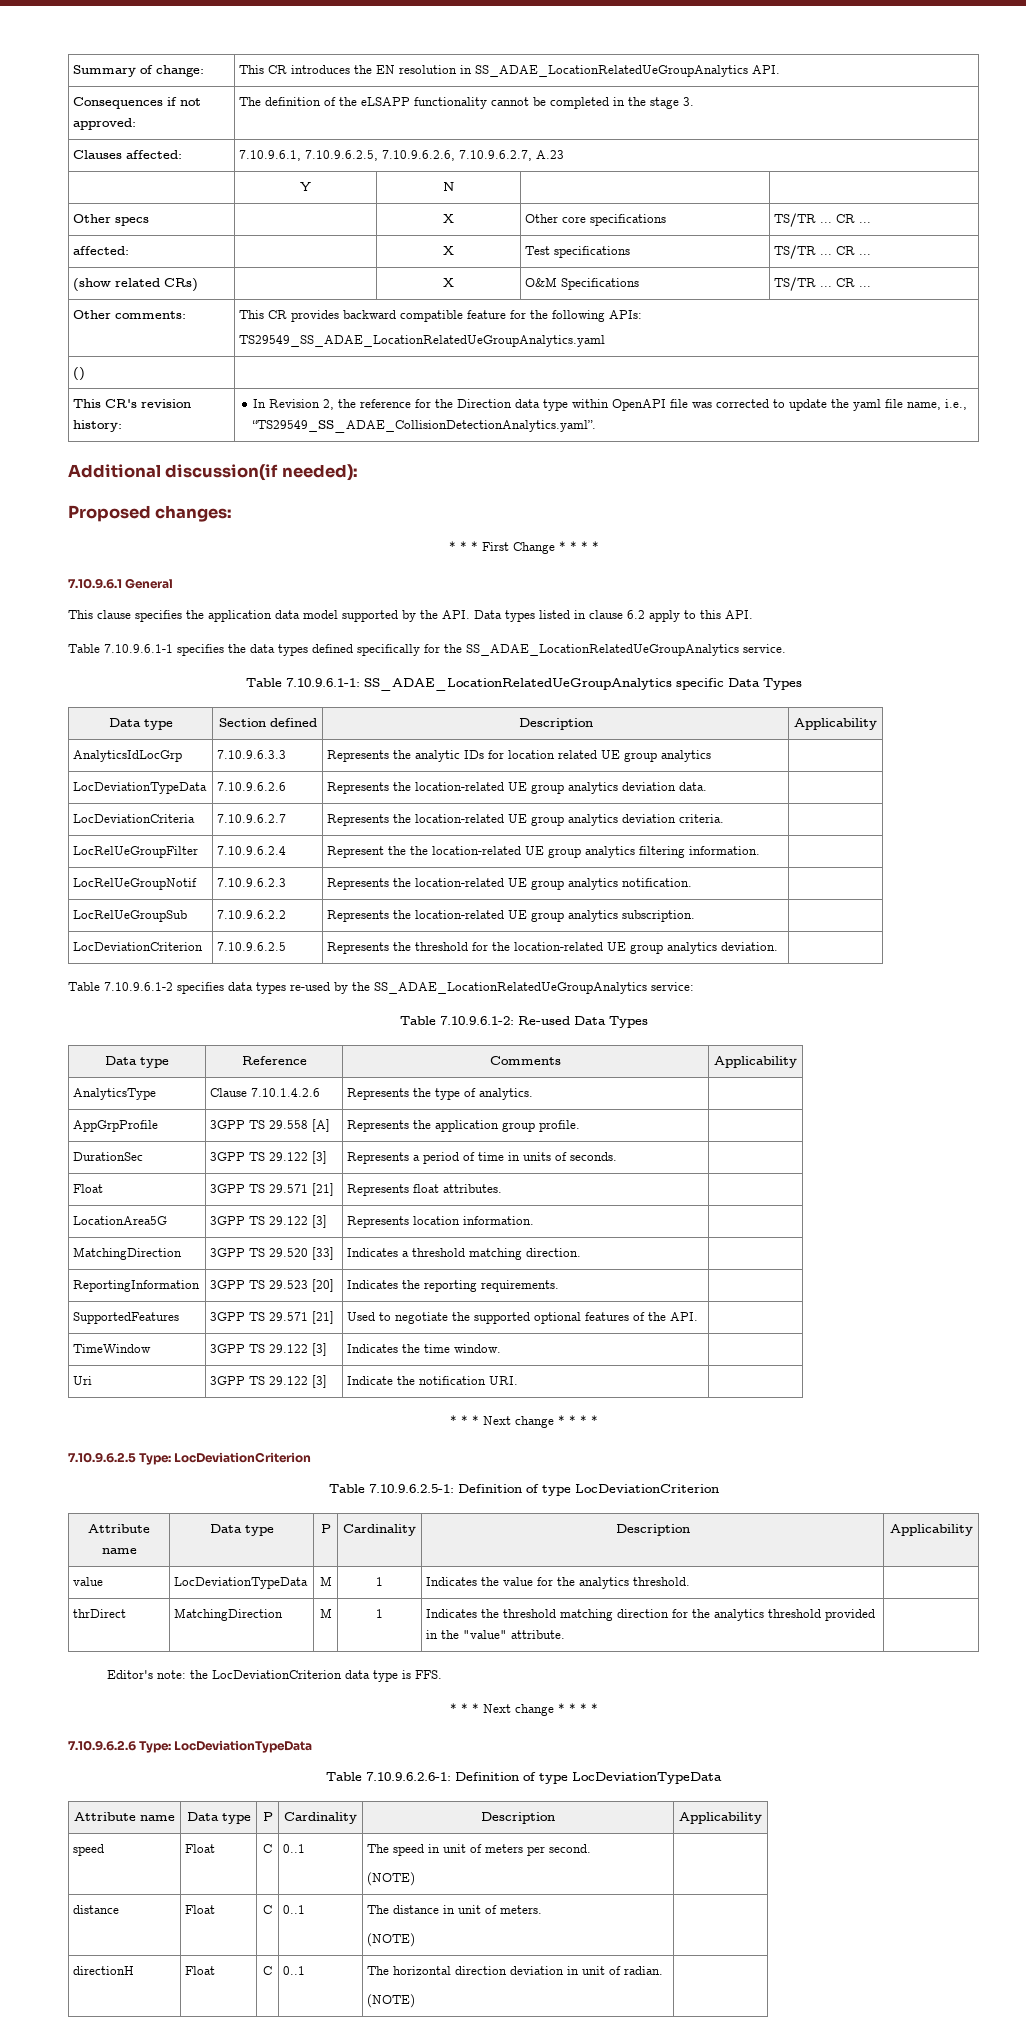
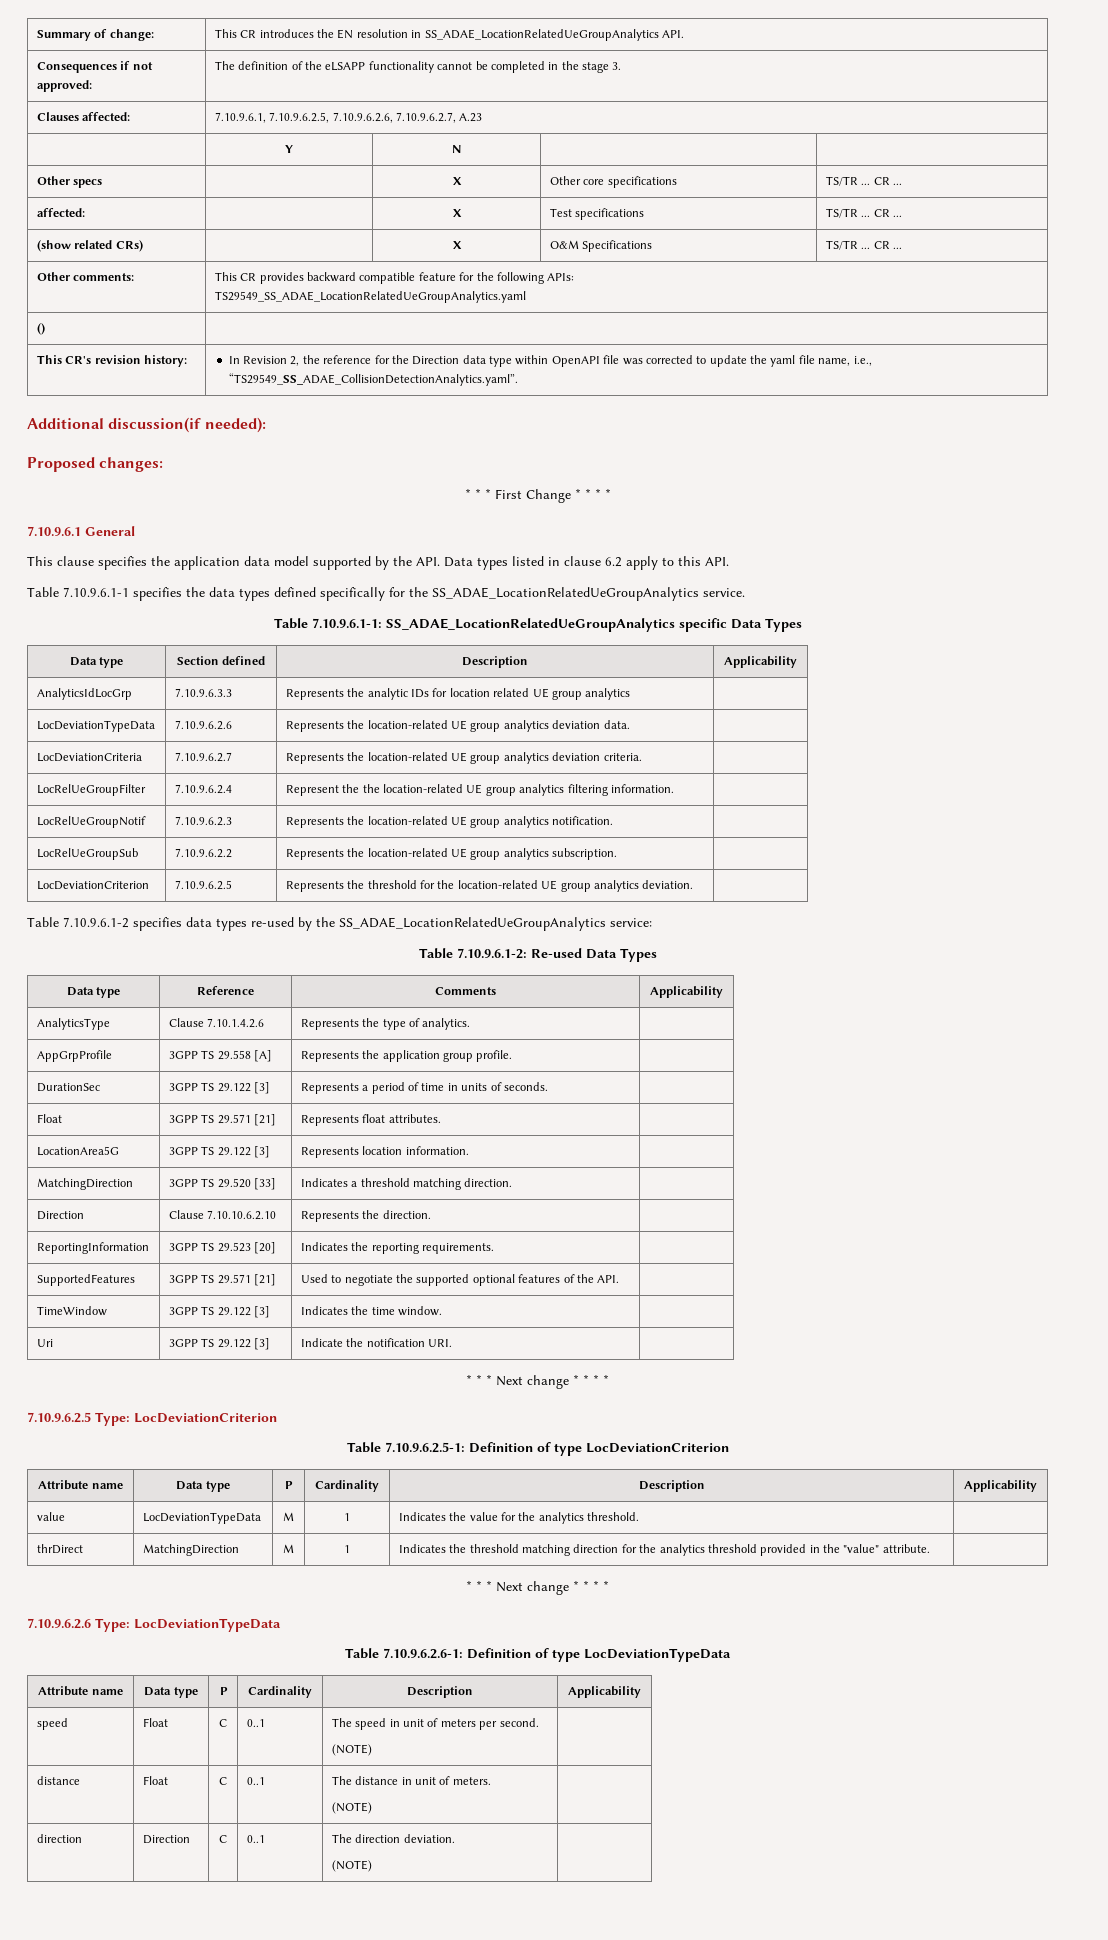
(582, 1252) none -> [36,1211,84,1220] [168,1210,277,1220] [300,1210,431,1222] // Direction | Clause 7.10.10.6.2.10 | Represents the direction. |
[106,1670,442,1682] // Editor's note: the LocDeviationCriterion data type is FFS. -> (930, 1548) none
[73,1966,135,1975] [185,1966,216,1975] [263,1966,272,1975] [283,1966,306,1975] [367,1966,664,1975] directionH | Float | C | 0..1 | The horizontal direction deviation in unit of radian. -> [36,1834,82,1843] [142,1835,190,1844] [219,1835,227,1843] [246,1835,265,1843] [331,1834,455,1843] direction | Direction | C | 0..1 | The direction deviation.

